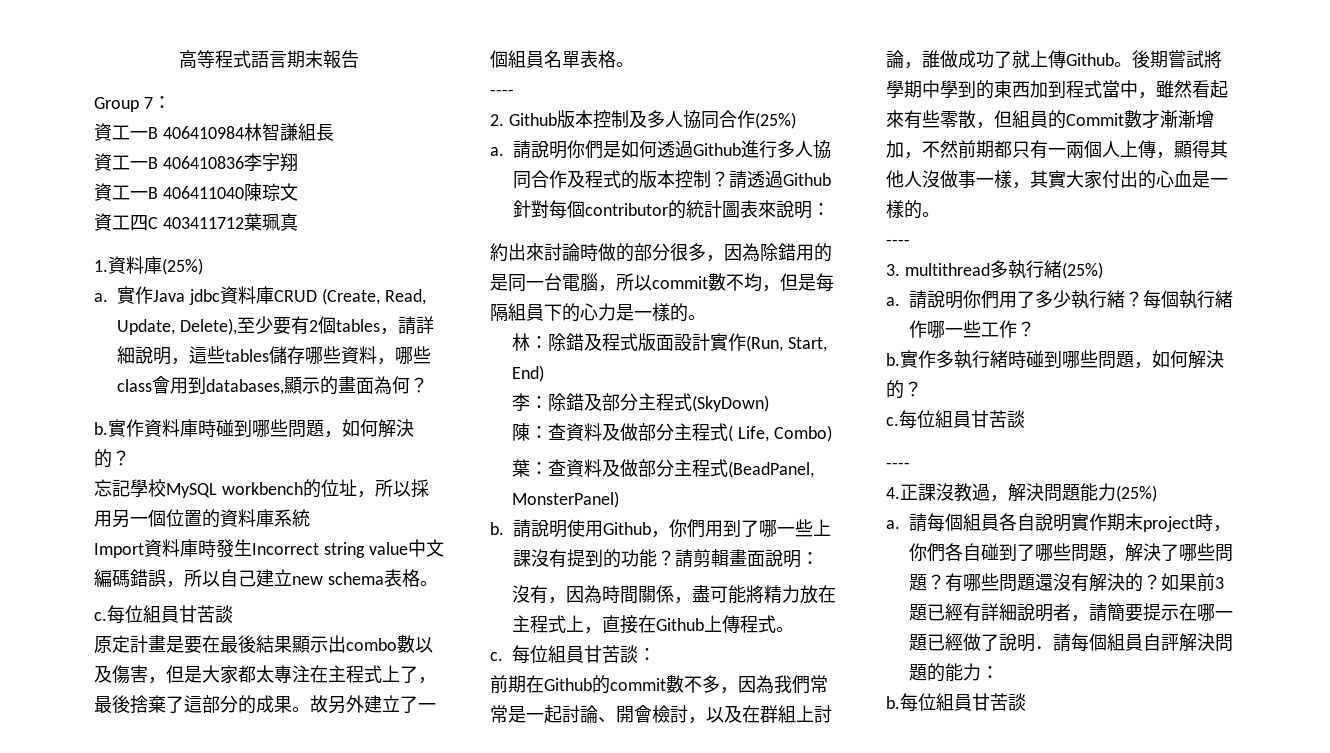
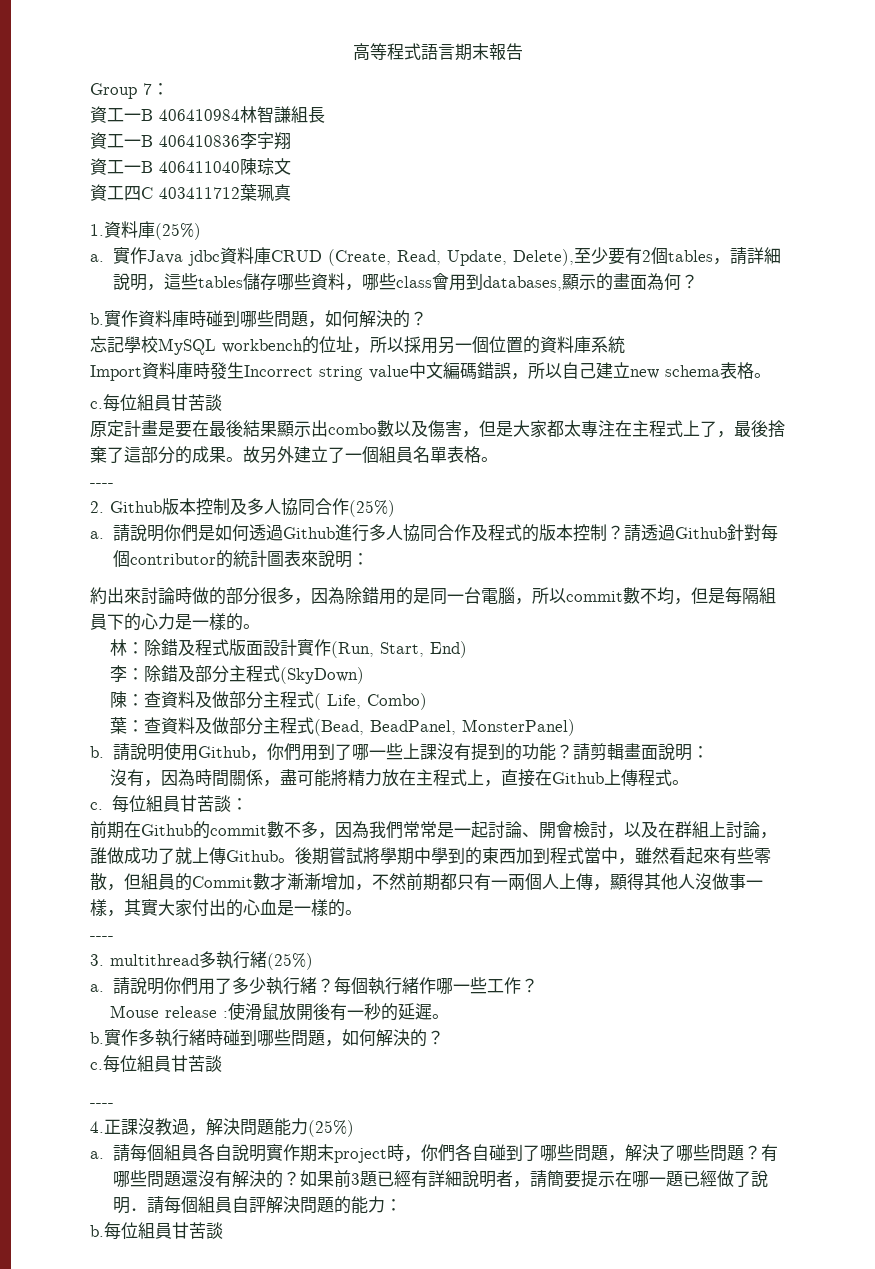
[728,461,815,478] (BeadPanel, -> [314,719,457,736] (Bead, BeadPanel,
(1035, 329) none -> [110,1002,450,1021] // Mouse release :使滑鼠放開後有一秒的延遲。

